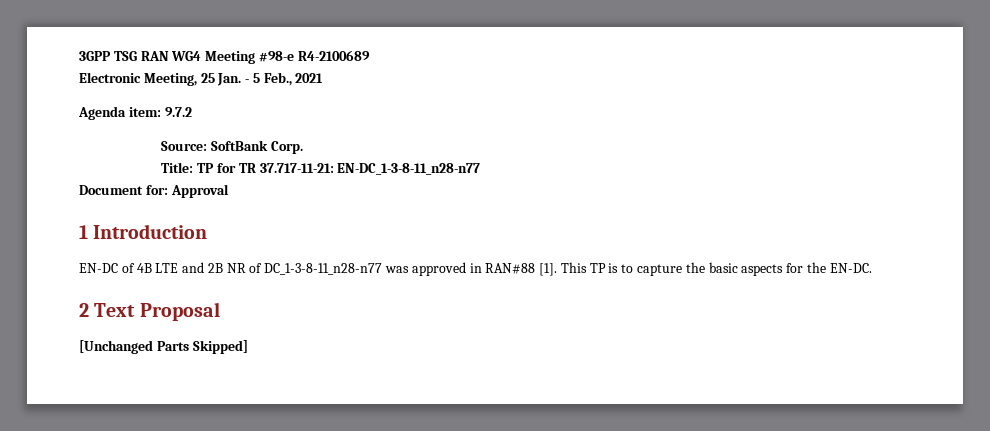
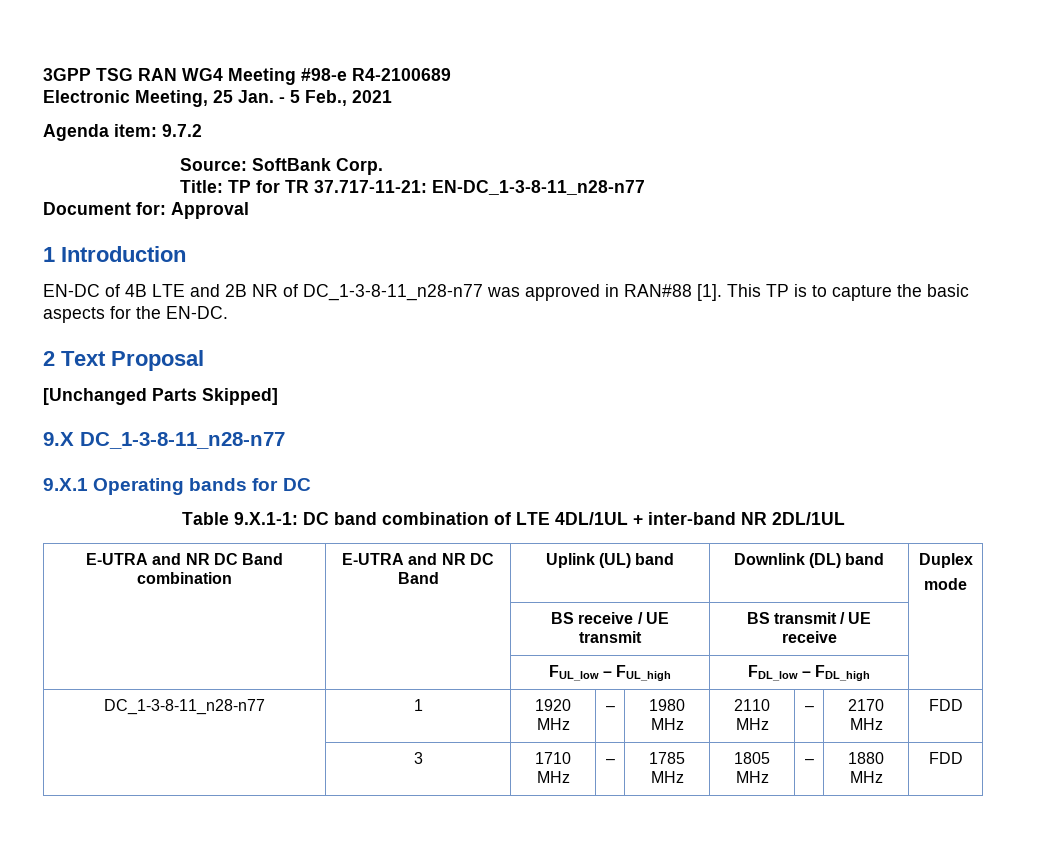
(248, 347) none -> [43,432,285,449] [43,478,311,495] [181,512,845,525] [85,553,284,565] [137,572,232,584] [342,553,494,565] [397,572,439,584] [545,553,675,568] [733,553,885,568] [918,553,973,568] [924,578,967,590] [551,612,669,624] [579,631,642,643] [746,612,872,624] [781,631,837,643] [548,665,672,681] [747,665,871,681] [104,699,265,715] [413,699,423,711] [535,699,571,711] [536,718,570,730] [605,706,615,711] [649,699,685,711] [650,718,684,730] [734,699,770,711] [735,718,769,730] [804,706,814,711] [848,699,884,711] [849,718,883,730] [928,699,963,711] [413,752,423,764] [535,752,571,764] [536,771,570,783] [605,759,615,764] [649,752,685,764] [650,771,684,783] [734,752,770,764] [735,771,769,783] [804,759,814,764] [848,752,884,764] [849,771,883,783] [928,752,963,764] // 9.X DC_1-3-8-11_n28-n77 // 9.X.1 Operating bands for DC // Table 9.X.1-1: DC band combination of LTE 4DL/1UL + inter-band NR 2DL/1UL // E-UTRA and NR DC Band combination | E-UTRA and NR DC Band | Uplink (UL) band | Downlink (DL) band | Duplex // mode // | | BS receive / UE transmit | BS transmit / UE receive | // | | FUL_low – FUL_high | FDL_low – FDL_high | // DC_1-3-8-11_n28-n77 | 1 | 1920 MHz | – | 1980 MHz | 2110 MHz | – | 2170 MHz | FDD // | 3 | 1710 MHz | – | 1785 MHz | 1805 MHz | – | 1880 MHz | FDD

